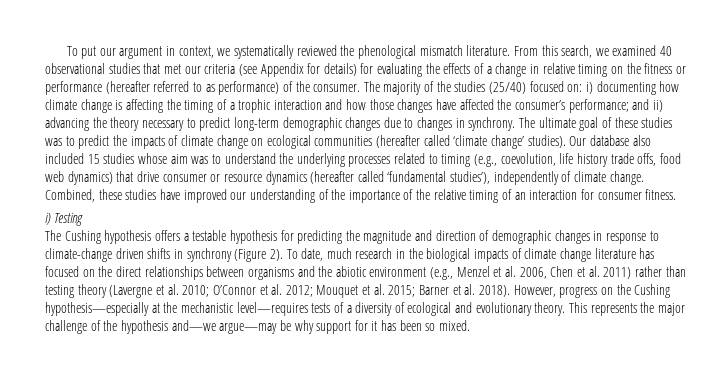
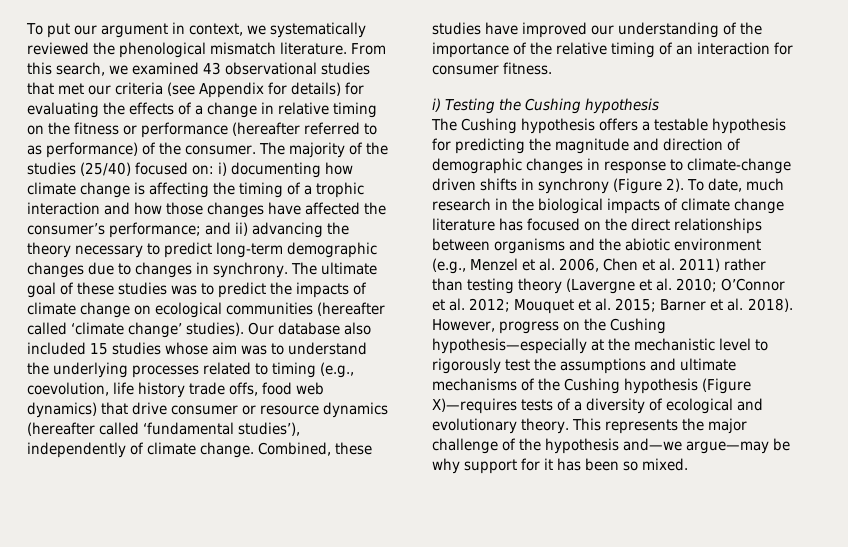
[660,46,673,56] 40 -> [203,62,222,75] 43
(83, 219) none -> [499,98,660,114] the Cushing hypothesis
[236,302,308,316] level—requires -> [719,338,769,351] [432,358,737,374] [432,378,752,394] [432,398,517,414] level to rigorously test the assumptions and ultimate mechanisms of the Cushing hypothesis (Figure X)—requires

